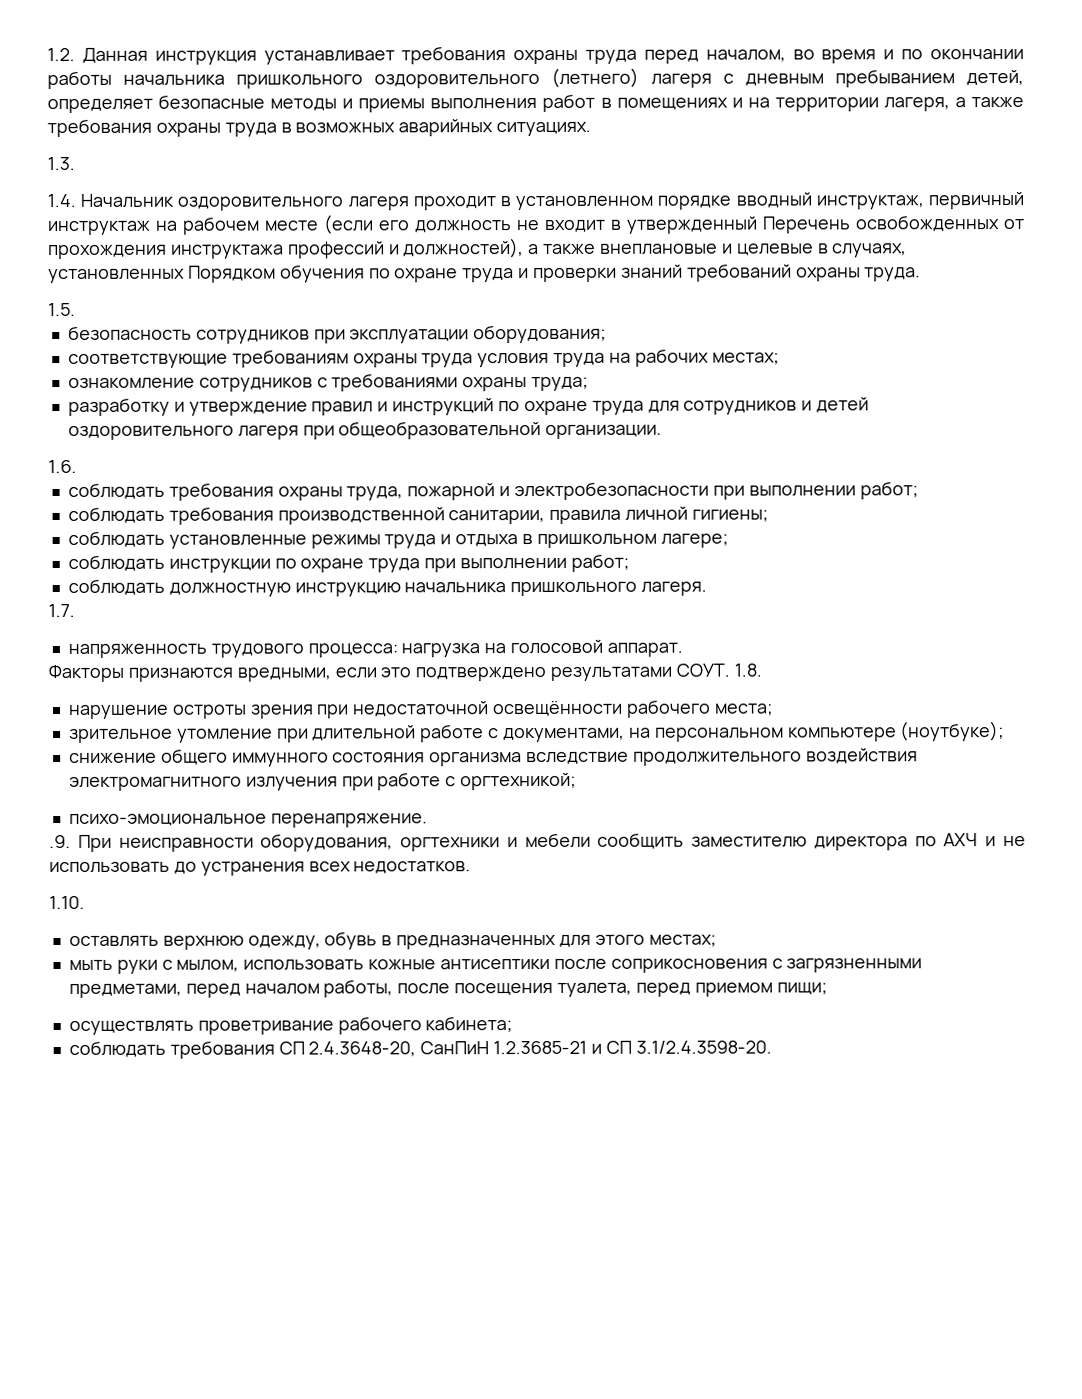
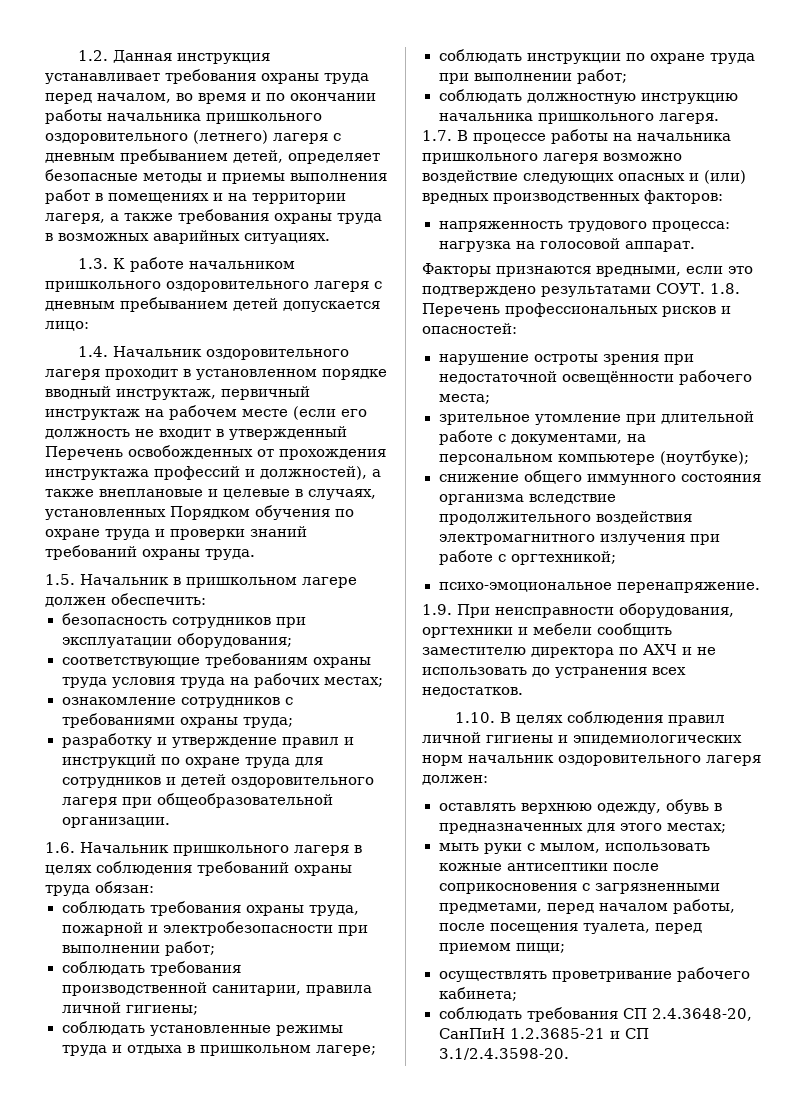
(75, 163) none -> [112,257,295,272] [45,281,382,292] [45,297,380,312] [45,321,89,331] К работе начальником пришкольного оздоровительного лагеря с дневным пребыванием детей допускается лицо:
(76, 309) none -> [80,574,357,588] [45,593,206,607] Начальник в пришкольном лагере должен обеспечить:
(77, 466) none -> [80,842,362,856] [45,861,352,876] [45,881,154,896] Начальник пришкольного лагеря в целях соблюдения требований охраны труда обязан:
(75, 610) none -> [457,129,731,144] [422,153,682,164] [422,170,746,184] [422,190,723,204] В процессе работы на начальника пришкольного лагеря возможно воздействие следующих опасных и (или) вредных производственных факторов:
(762, 670) none -> [422,303,731,317] [422,323,517,334] Перечень профессиональных рисков и опасностей:
[49,834,71,849] .9. -> [422,604,452,615] 1.9.
(85, 902) none -> [499,711,725,726] [422,732,742,745] [422,755,761,766] [422,775,488,785] В целях соблюдения правил личной гигиены и эпидемиологических норм начальник оздоровительного лагеря должен:

